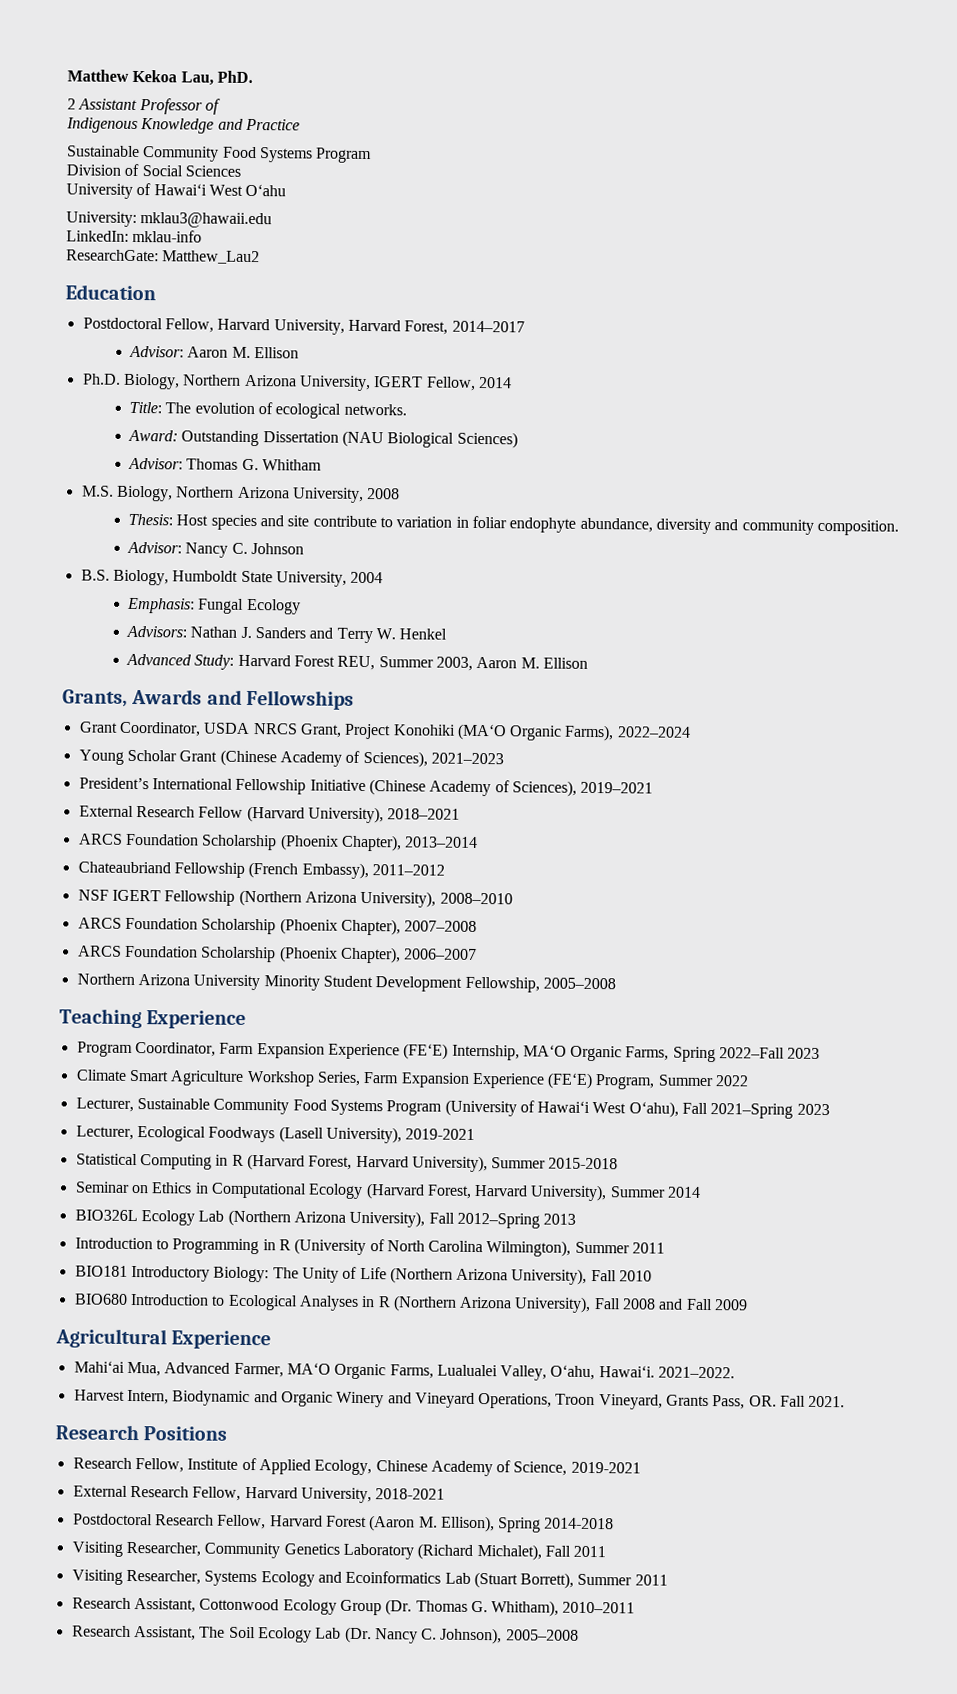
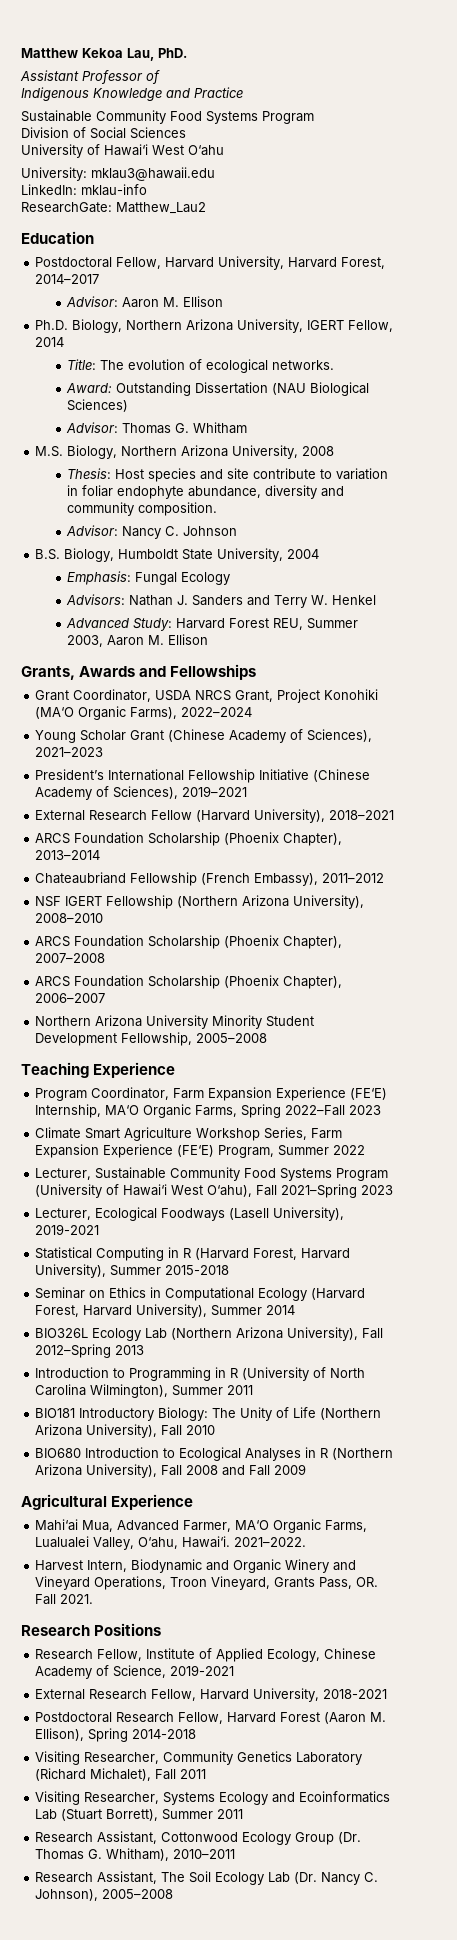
[67,98,76,110] 2 -> (187, 53) none

